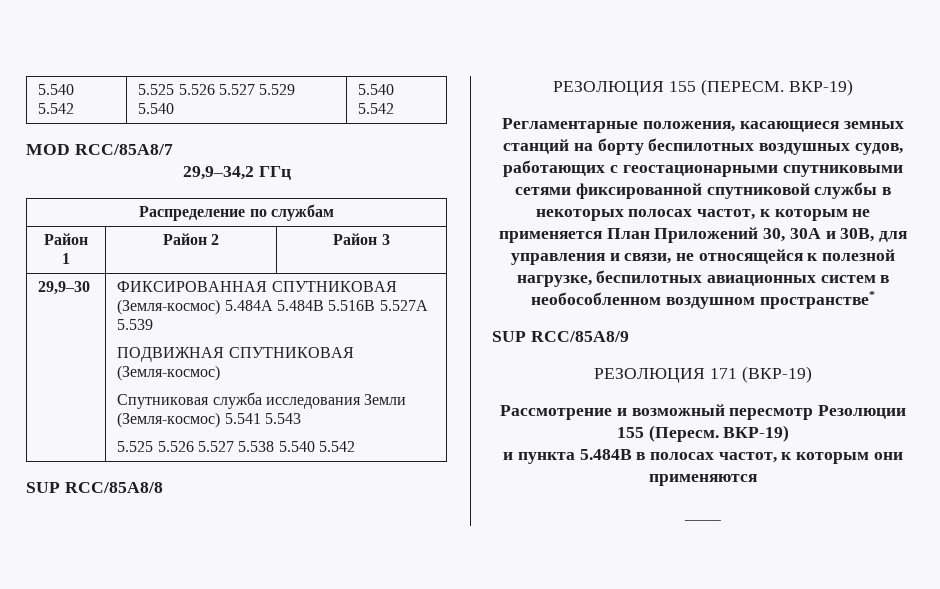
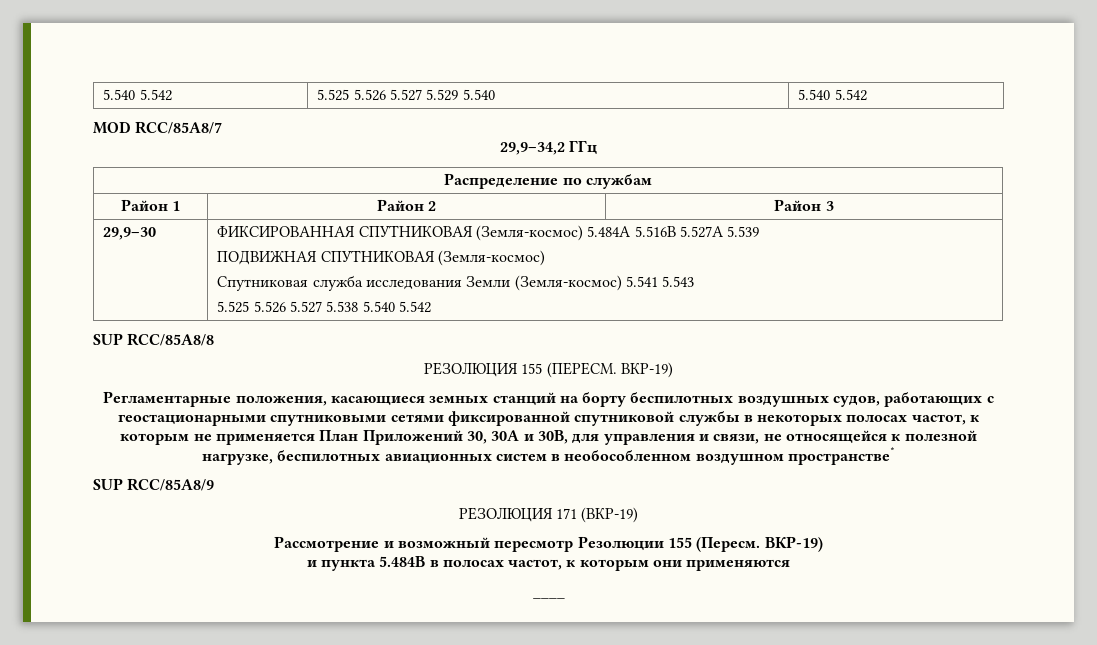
[276,300,324,311] 5.484В -> (632, 231) none

